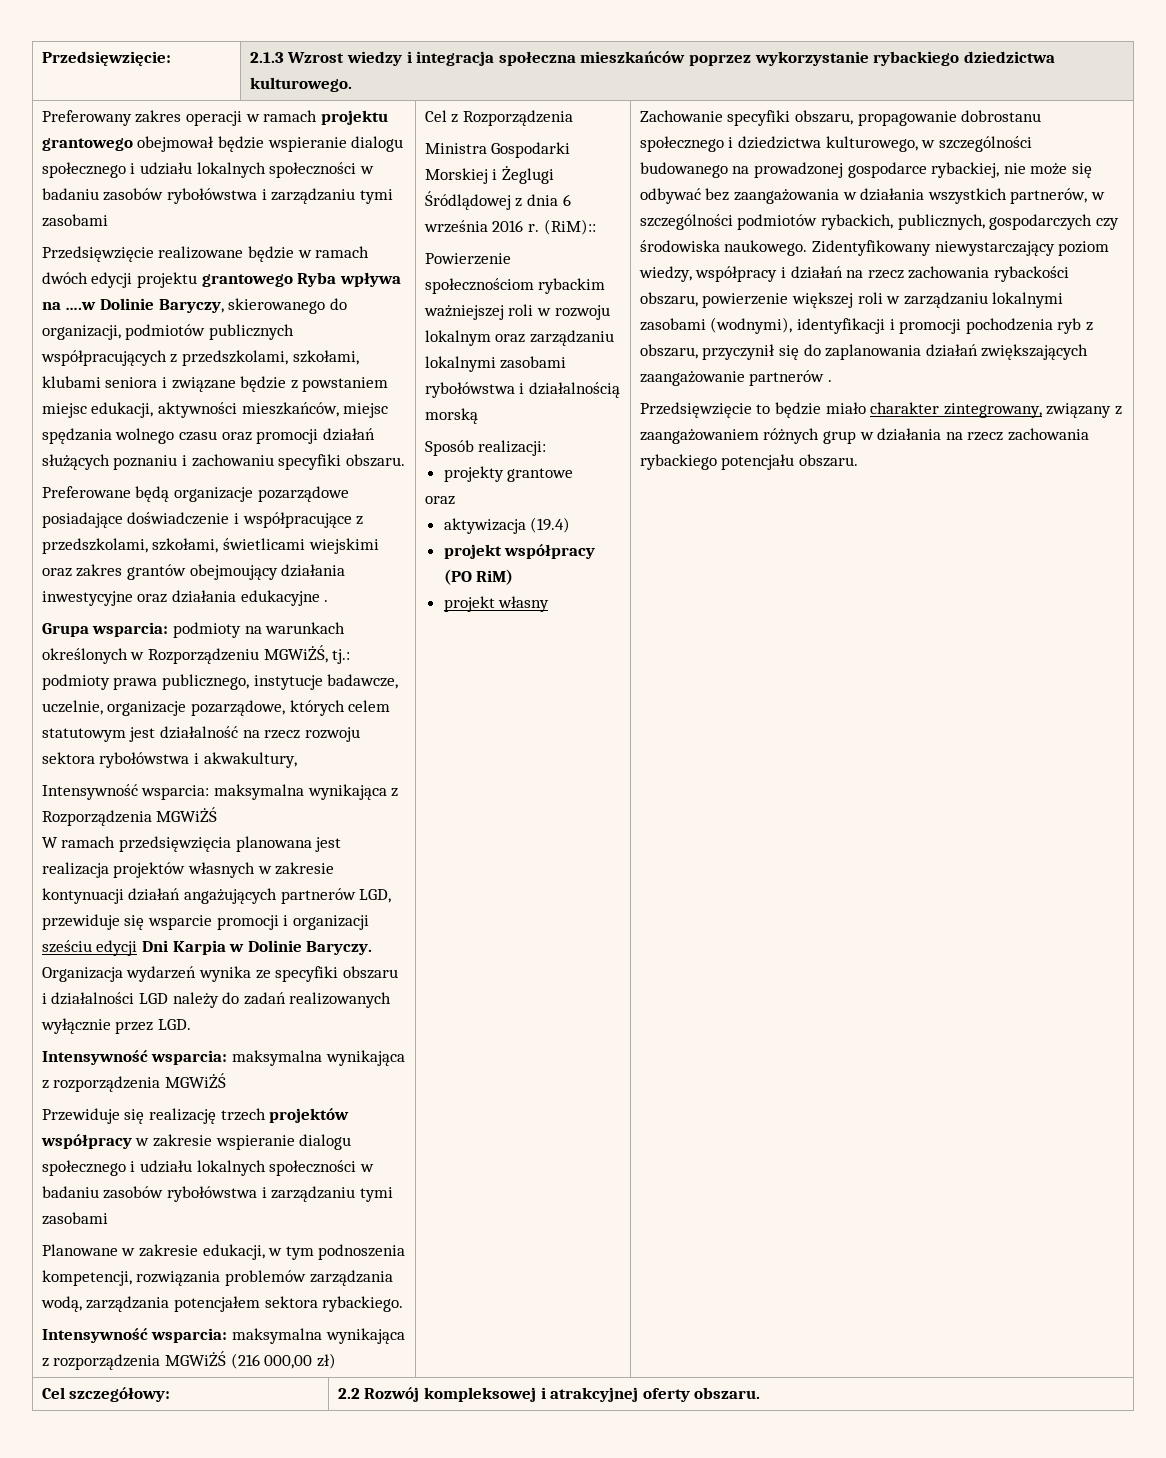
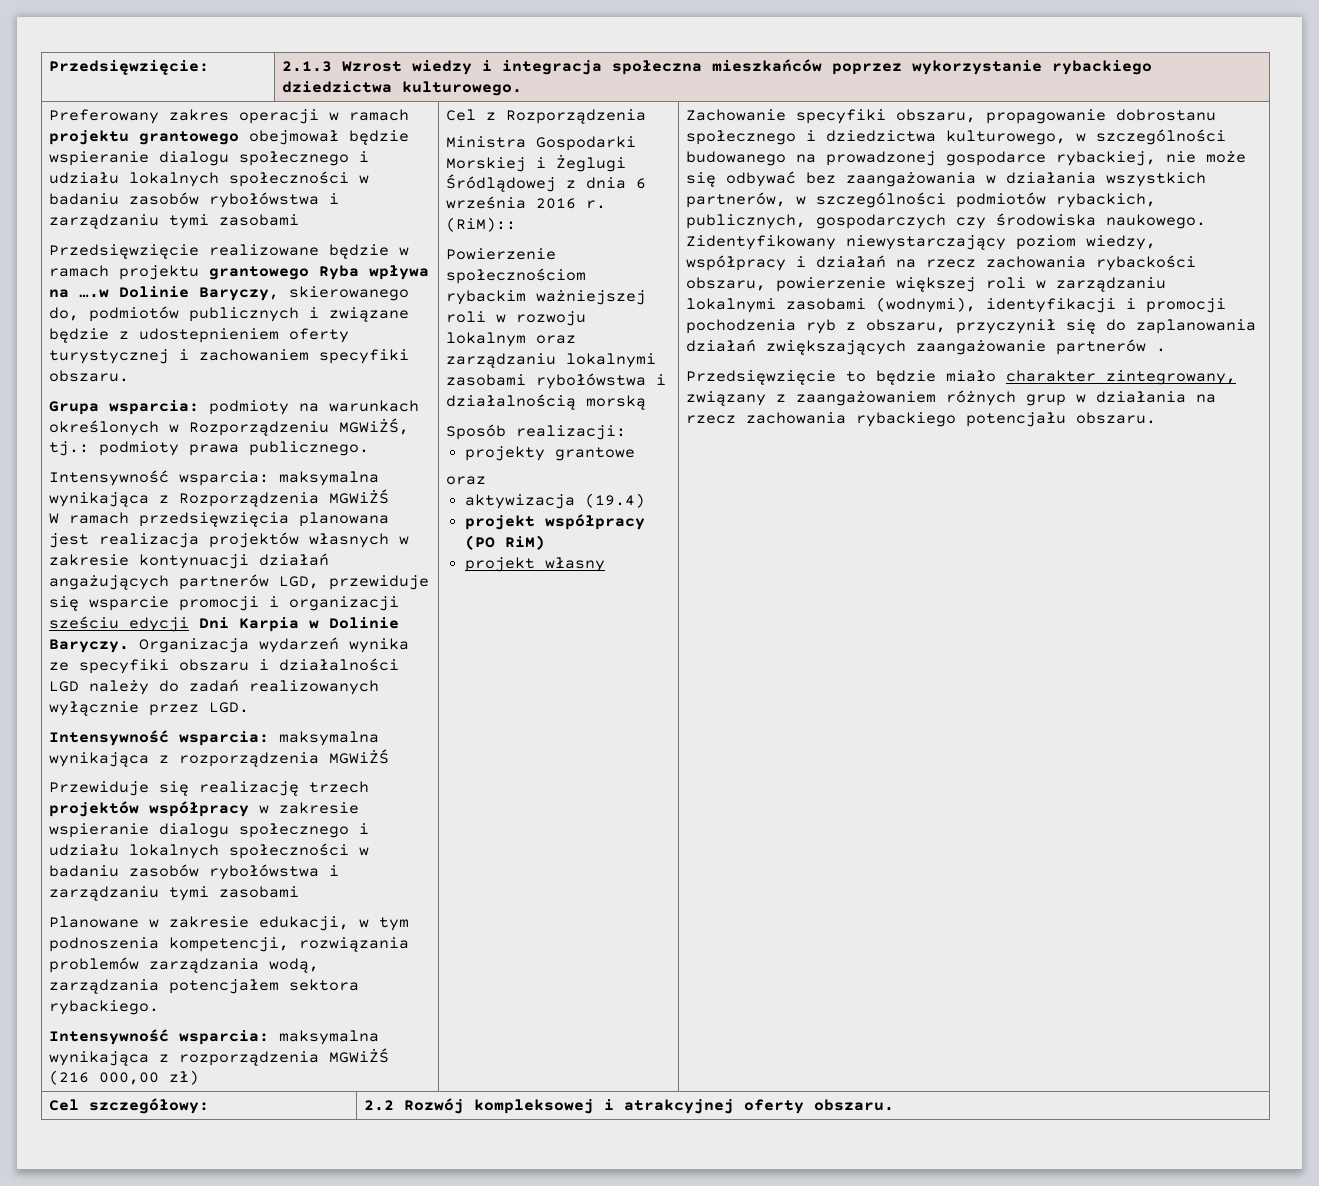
[41,272,133,288] dwóch edycji -> (110, 271) none
[329,298,347,310] [41,324,295,340] [40,350,359,366] [41,376,389,392] [41,402,389,418] [41,428,375,444] [41,454,405,470] [41,486,349,502] [41,512,364,528] [41,538,379,554] [41,564,346,580] [41,590,329,606] do organizacji, podmiotów publicznych współpracujących z przedszkolami, szkołami, klubami seniora i związane będzie z powstaniem miejsc edukacji, aktywności mieszkańców, miejsc spędzania wolnego czasu oraz promocji działań służących poznaniu i zachowaniu specyfiki obszaru. // Preferowane będą organizacje pozarządowe posiadające doświadczenie i współpracujące z przedszkolami, szkołami, świetlicami wiejskimi oraz zakres grantów obejmoujący działania inwestycyjne oraz działania edukacyjne . -> [49,306,410,322] [49,328,350,343] [49,349,410,364] [49,370,130,382] do, podmiotów publicznych i związane będzie z udostepnieniem oferty turystycznej i zachowaniem specyfiki obszaru.
[162,674,399,690] [41,700,391,716] [41,726,360,742] [41,752,297,768] publicznego, instytucje badawcze, uczelnie, organizacje pozarządowe, których celem statutowym jest działalność na rzecz rozwoju sektora rybołówstwa i akwakultury, -> [249,441,370,456] publicznego.

